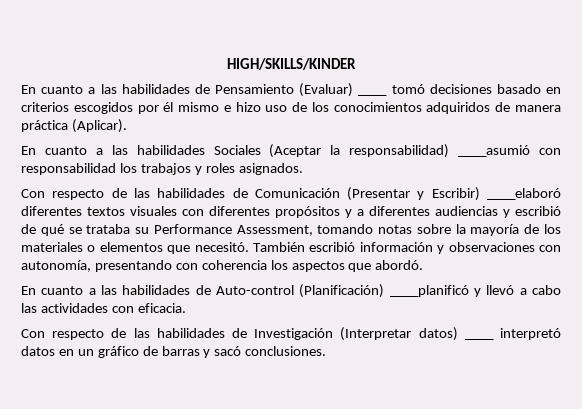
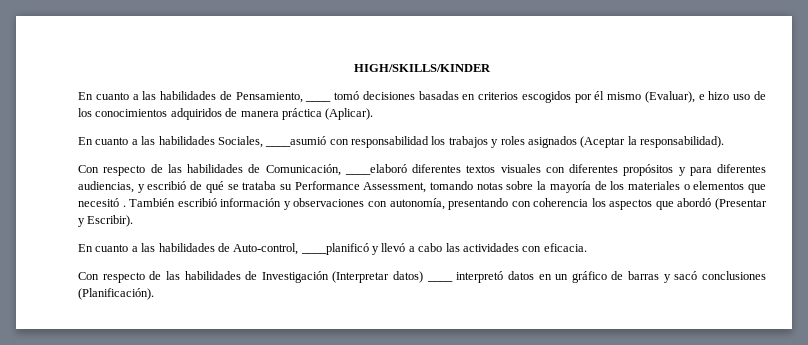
[215,83,354,97] Pensamiento (Evaluar) -> [235,92,303,103] Pensamiento,
[496,84,541,94] basado -> [418,91,459,100] basadas
(220, 107) none -> [644,91,695,103] (Evaluar),
[213,144,450,158] Sociales (Aceptar la responsabilidad) -> [217,136,263,148] Sociales,
[238,163,303,175] [21,187,480,201] asignados. // Con respecto de las habilidades de Comunicación (Presentar y Escribir) -> [527,136,724,148] [78,164,341,176] asignados (Aceptar la responsabilidad). // Con respecto de las habilidades de Comunicación,
[357,206,498,216] a diferentes audiencias -> [689,164,766,176] [78,181,134,193] para diferentes audiencias,
[194,242,249,252] necesitó. -> [78,198,126,207] necesitó .
[375,260,424,270] [21,284,385,298] abordó. // En cuanto a las habilidades de Auto-control (Planificación) -> [677,198,767,210] [78,215,134,227] [78,243,299,255] abordó (Presentar y Escribir). // En cuanto a las habilidades de Auto-control,
[245,346,327,356] conclusiones. -> [702,271,767,280] [78,288,154,300] conclusiones (Planificación).

